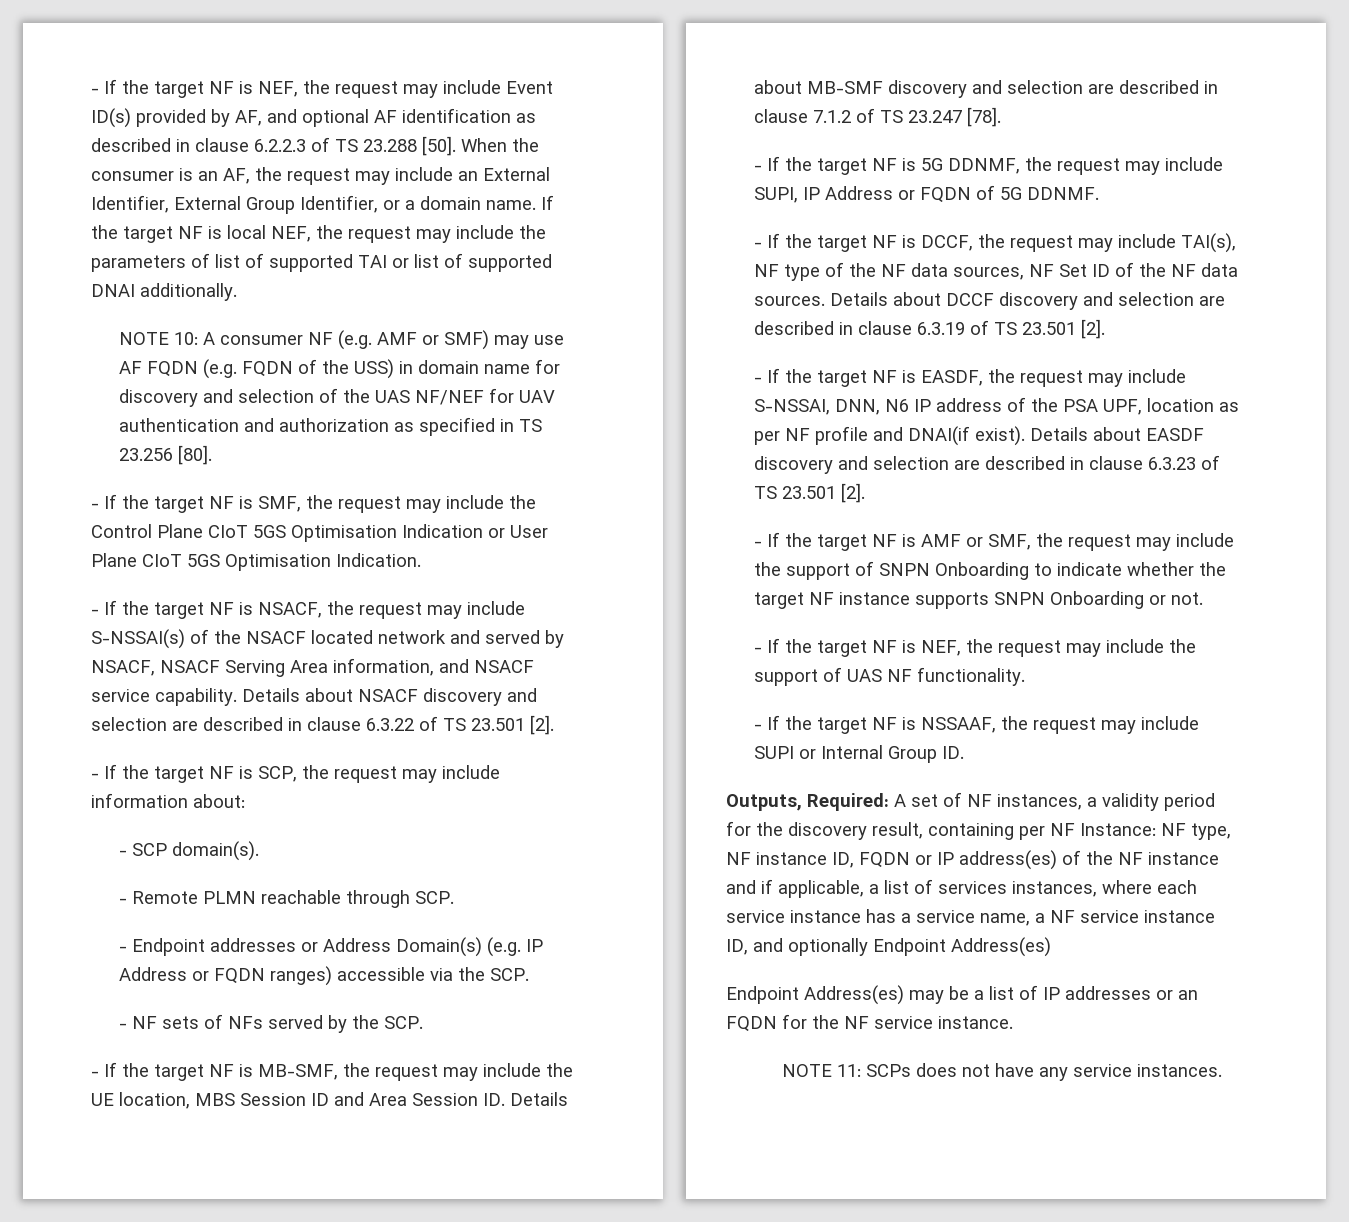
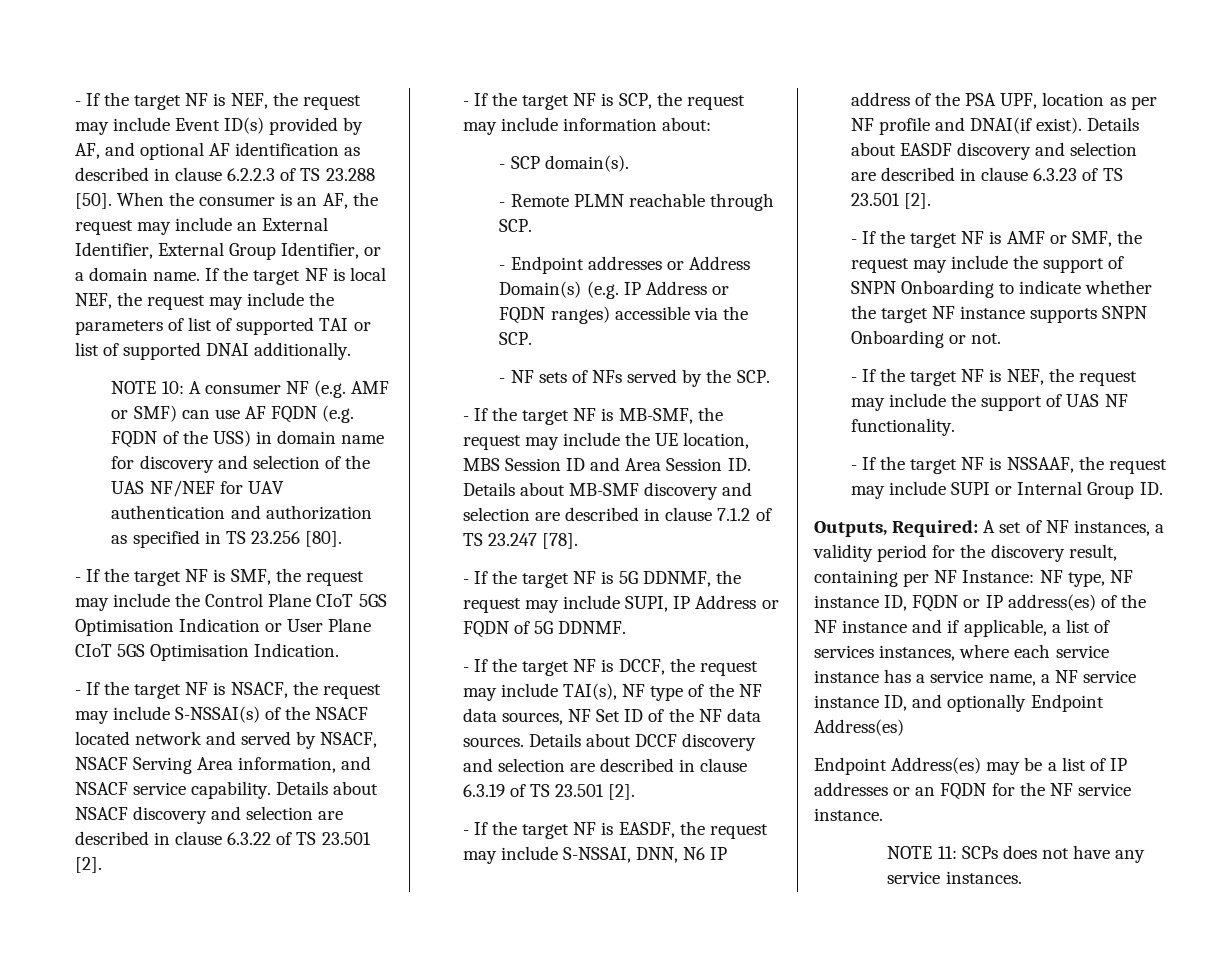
[493,335,529,349] may -> [181,410,210,419] can

